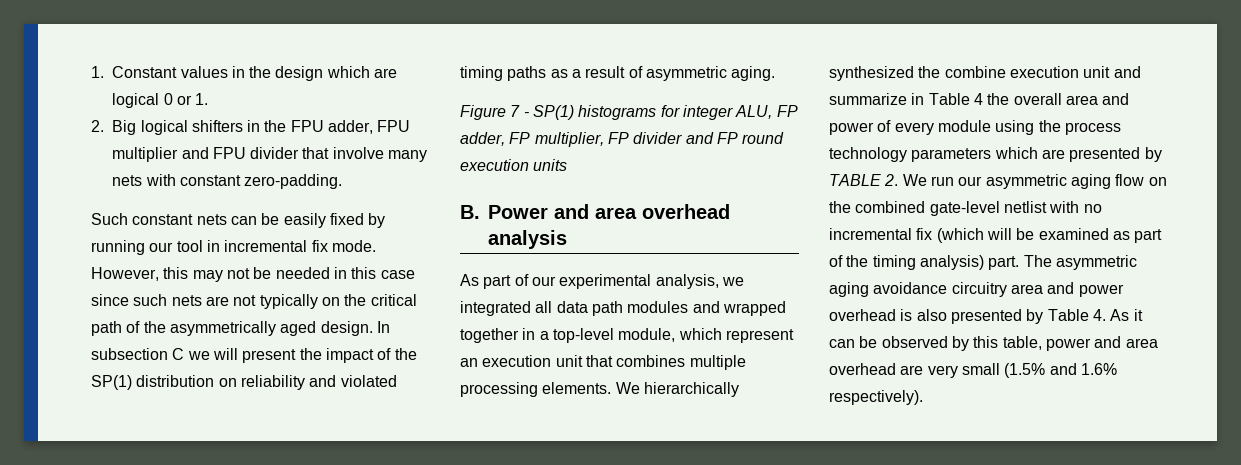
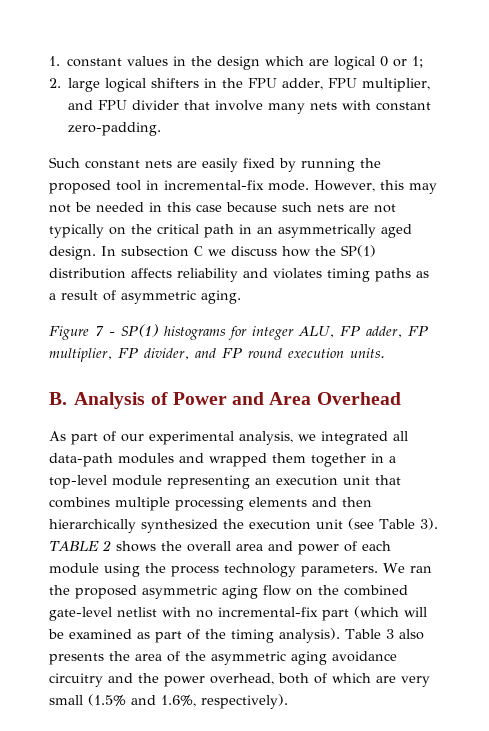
[91,66,178,78] 1. Constant -> [49,56,123,67] 1. constant
[195,93,209,105] [91,120,137,135] 1. // 2. Big -> [412,56,424,68] [49,78,101,92] 1; // 2. large
[112,147,179,162] multiplier -> [362,78,431,92] multiplier,
[230,213,280,225] can be -> [177,161,197,168] are
[149,240,328,252] our tool in incremental fix -> [360,158,381,168] [49,180,264,194] the proposed tool in incremental-fix
[91,294,129,306] since -> [226,202,277,212] because
[126,321,166,333] of the -> [239,224,273,234] in an
[212,348,392,363] will present the impact of -> [231,246,311,257] discuss how
[218,378,237,387] on -> [131,268,172,278] affects
[340,375,397,387] violated -> [273,268,322,279] violates
[633,132,683,144] divider -> [144,348,189,360] divider,
[533,159,568,171] units -> [350,348,385,358] units.
[488,204,730,219] [488,230,567,249] Power and area overhead analysis -> [74,392,401,409] Analysis of Power and Area Overhead
[556,301,623,316] data path -> [49,453,113,467] data-path
(786, 308) none -> [272,453,306,463] them
[618,328,794,343] module, which represent -> [112,475,250,489] module representing
[542,382,640,394] elements. We -> [249,497,372,507] elements and then
[944,66,1141,78] [829,93,983,105] combine execution unit and summarize in Table 4 -> [249,518,438,530] [49,540,156,552] execution unit (see Table 3). TABLE 2 shows
[894,122,934,135] every -> [361,541,391,551] each
[911,147,1162,162] [829,174,983,186] parameters which are presented by TABLE 2. We run our -> [301,563,432,577] [49,585,137,599] parameters. We ran the proposed
[829,228,933,240] incremental fix -> [218,607,349,621] incremental-fix part
[919,255,1137,270] [829,282,1124,297] [829,309,1143,324] [829,336,1158,351] [829,363,896,375] analysis) part. The asymmetric aging avoidance circuitry area and power overhead is also presented by Table 4. As it can be observed by this table, power and area overhead -> [279,628,424,643] [49,651,397,665] [49,673,371,687] analysis). Table 3 also presents the area of the asymmetric aging avoidance circuitry and the power overhead, both of which
[1080,363,1117,375] 1.6% -> [161,695,196,707] 1.6%,

